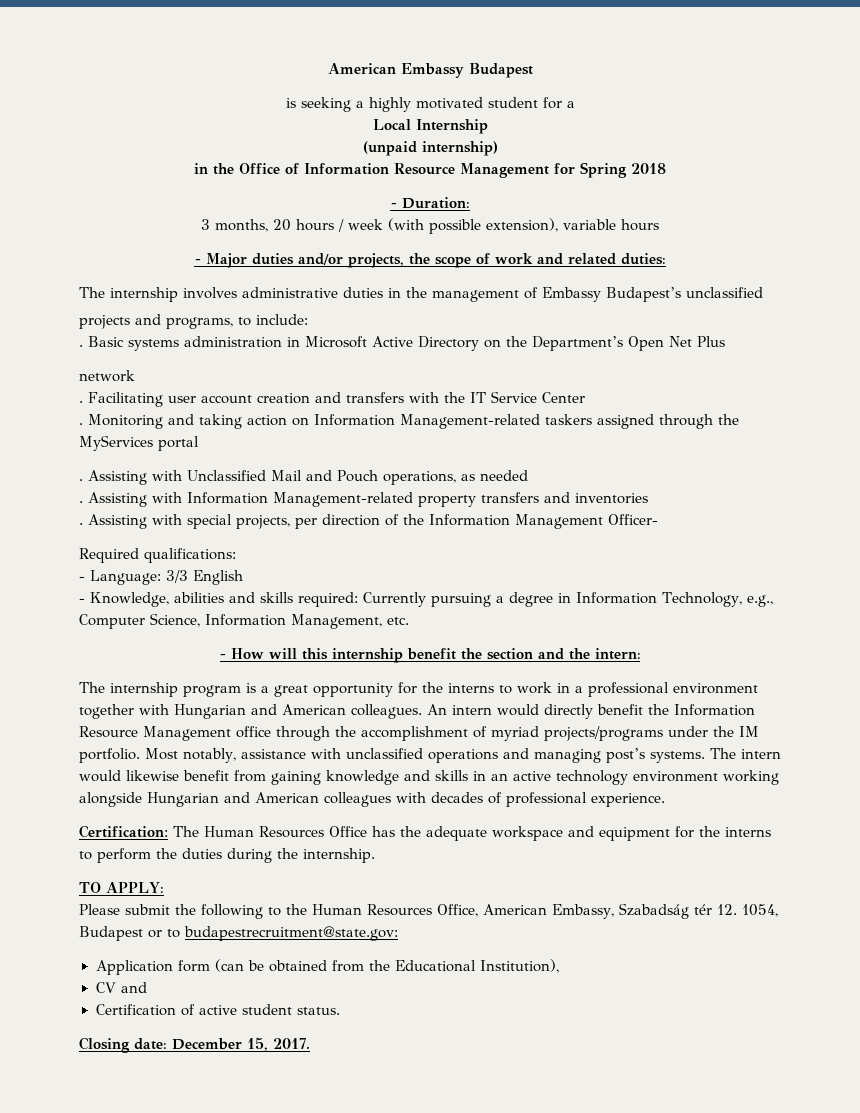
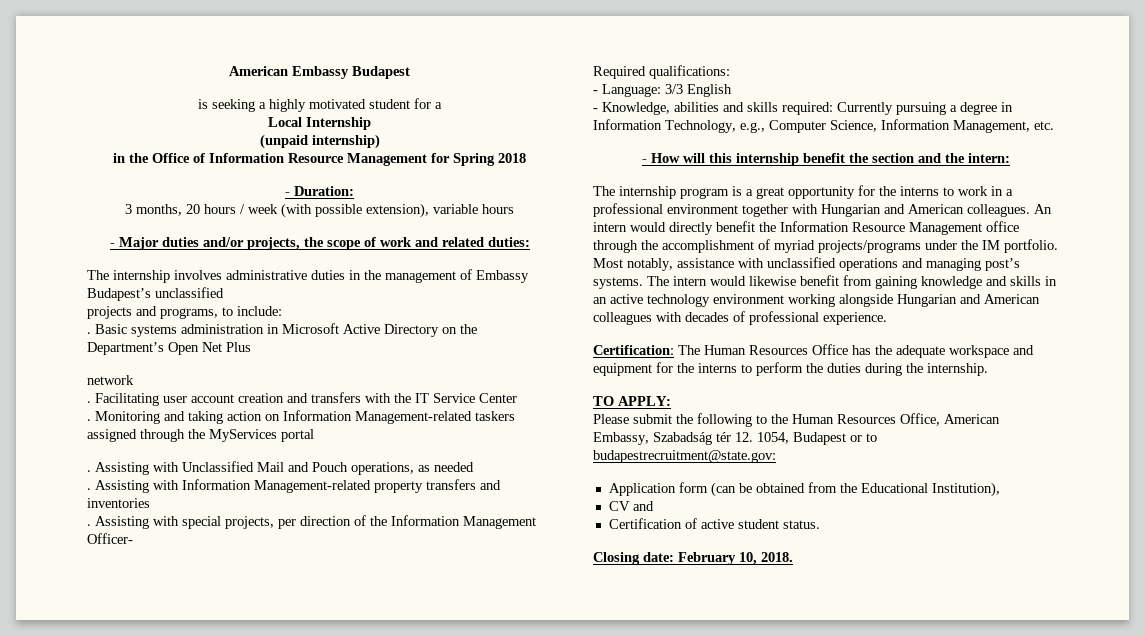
[172,1037,310,1051] December 15, 2017. -> [678,552,793,565] February 10, 2018.

